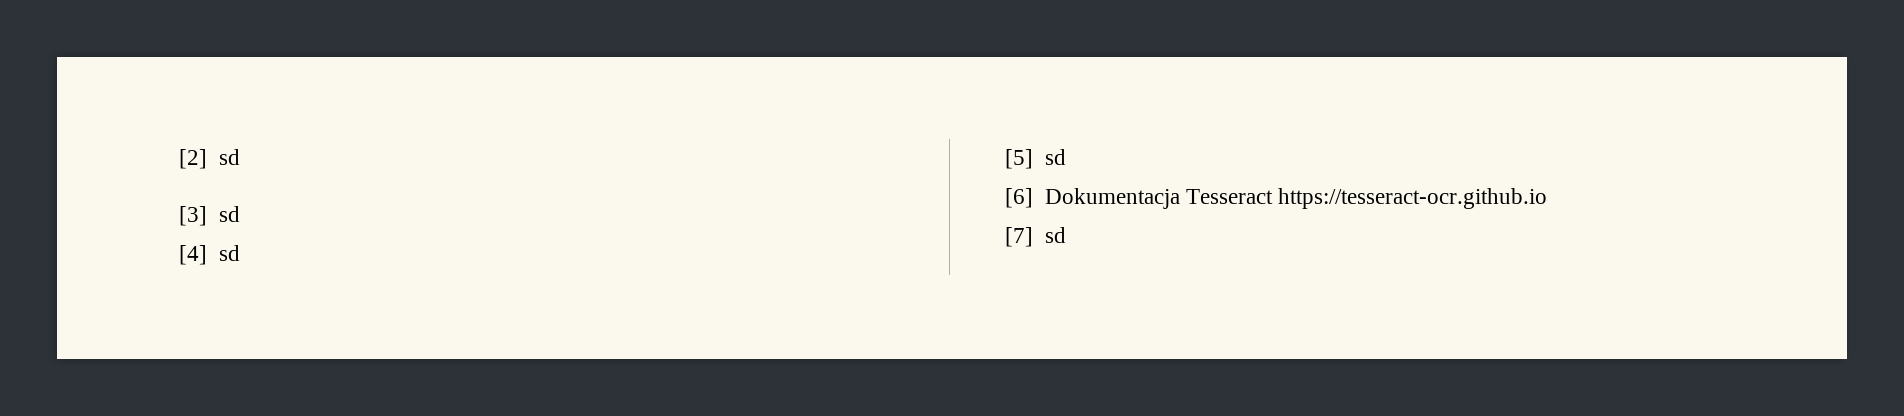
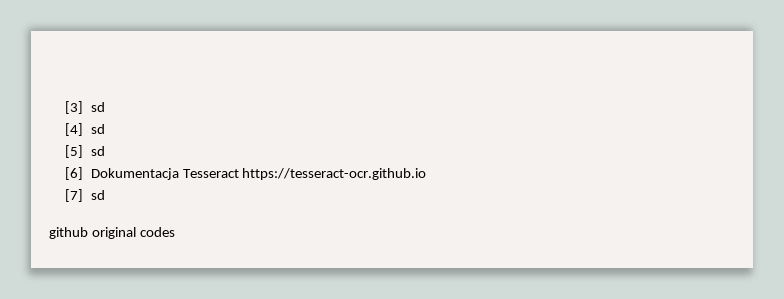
[179,149,240,169] [2] sd // -> (65, 107) none
(1066, 235) none -> [49,227,175,239] // github original codes

